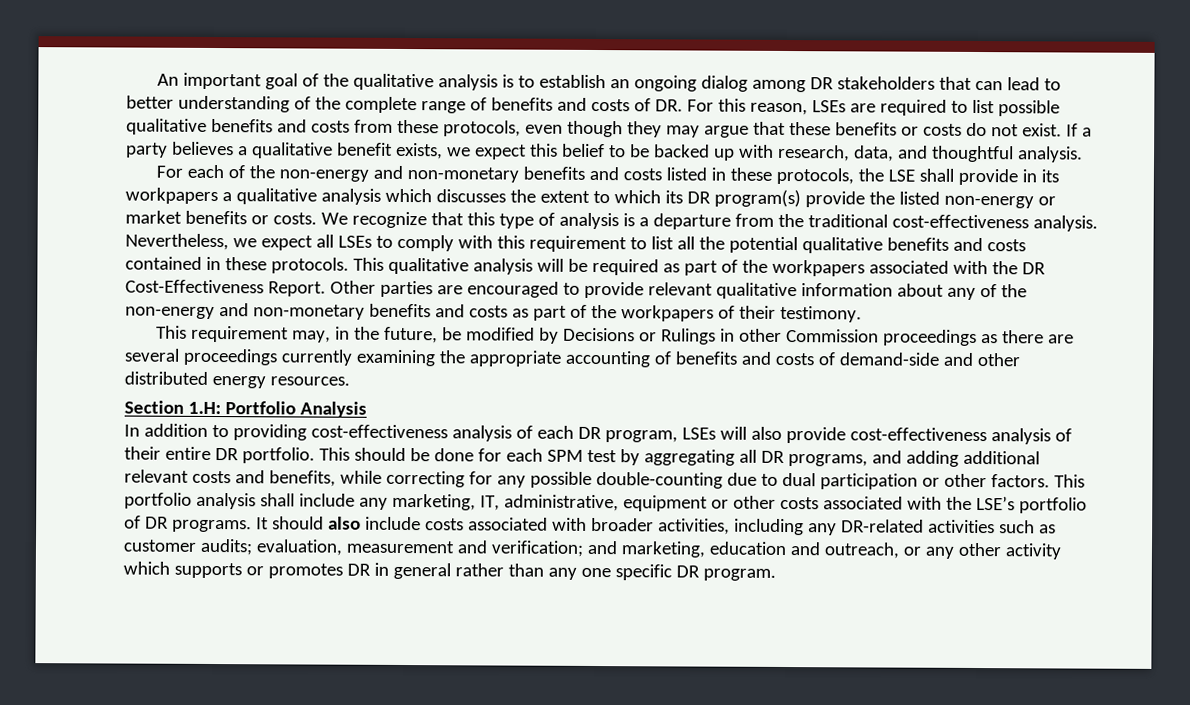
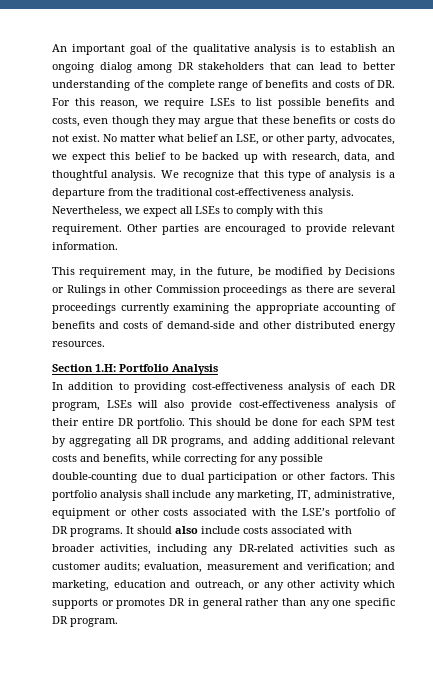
[811,99,947,116] LSEs are required -> [143,98,235,109] we require LSEs
[126,118,521,137] qualitative benefits and costs from these protocols, -> [326,98,395,106] [52,116,80,127] benefits and costs,
[1065,123,1092,137] [126,141,443,160] If a party believes a qualitative benefit exists, -> [103,134,395,145] No matter what belief an LSE, or other party, advocates,
[156,164,1060,186] [125,187,1056,209] [125,210,317,225] // For each of the non-energy and non-monetary benefits and costs listed in these protocols, the LSE shall provide in its workpapers a qualitative analysis which discusses the extent to which its DR program(s) provide the listed non-energy or market benefits or costs. -> (157, 175) none
[528,235,1026,254] [125,256,1046,277] [125,279,326,297] requirement to list all the potential qualitative benefits and costs contained in these protocols. This qualitative analysis will be required as part of the workpapers associated with the DR Cost-Effectiveness Report. -> [52,224,122,235] requirement.
[715,282,1027,300] [125,303,862,323] qualitative information about any of the non-energy and non-monetary benefits and costs as part of the workpapers of their testimony. -> [52,242,118,250] information.

